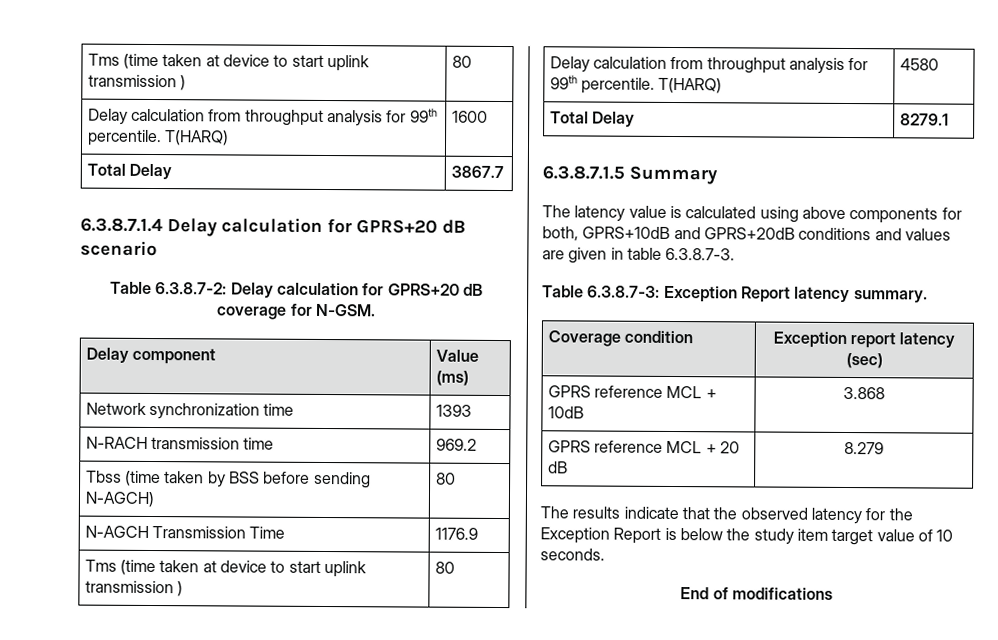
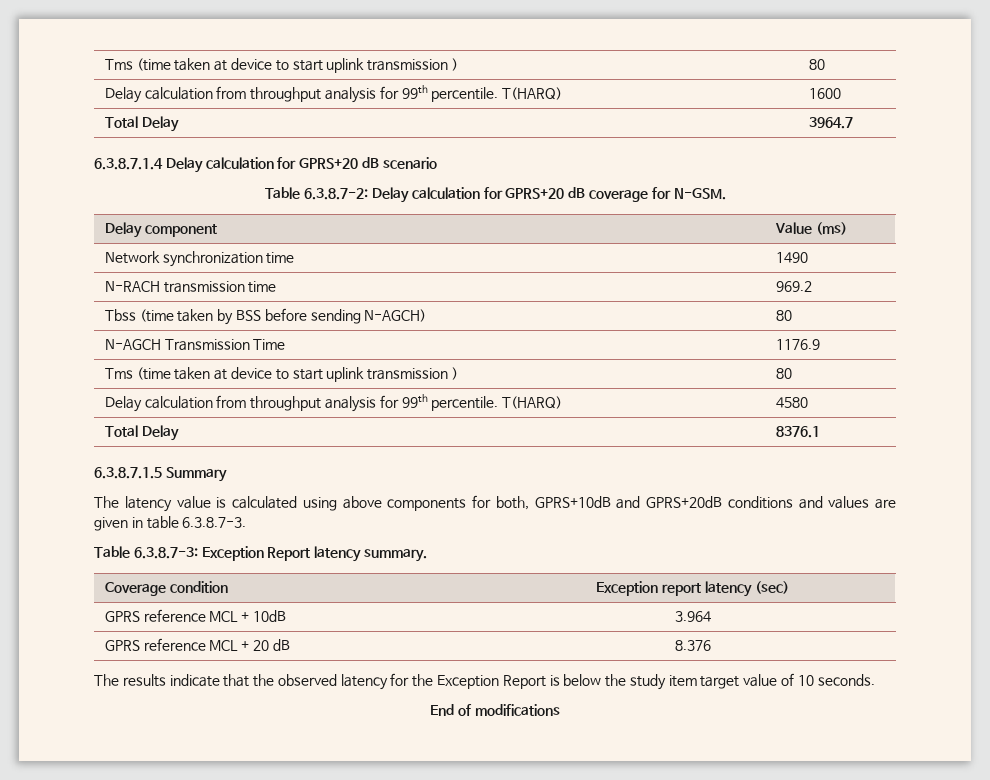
[450,165,504,179] 3867.7 -> [808,117,853,129] 3964.7
[435,404,472,417] 1393 -> [775,252,808,263] 1490
[899,113,949,126] 8279.1 -> [775,426,820,438] 8376.1
[843,386,885,400] 3.868 -> [674,611,711,622] 3.964
[844,441,884,455] 8.279 -> [674,640,711,651] 8.376

